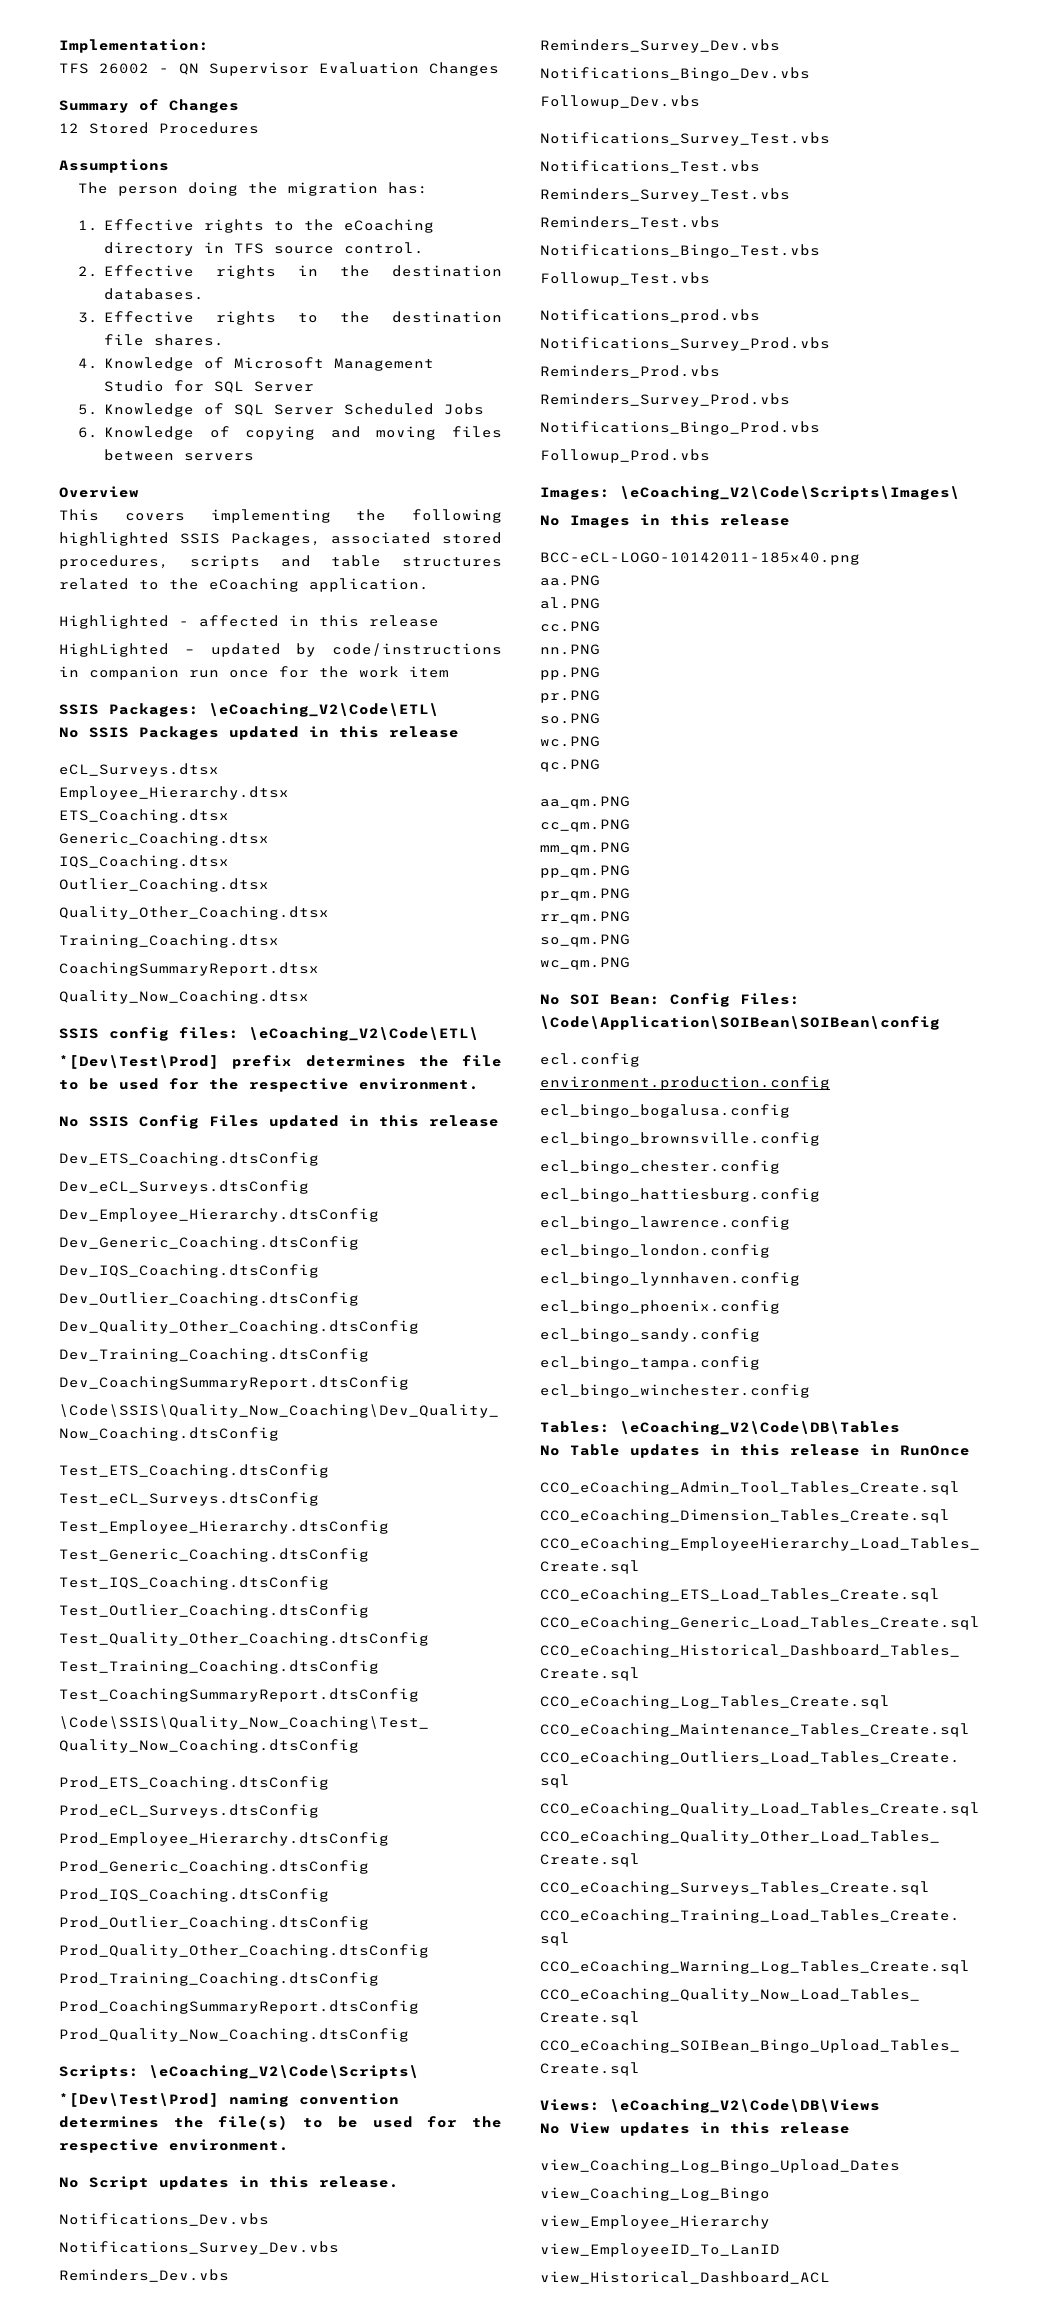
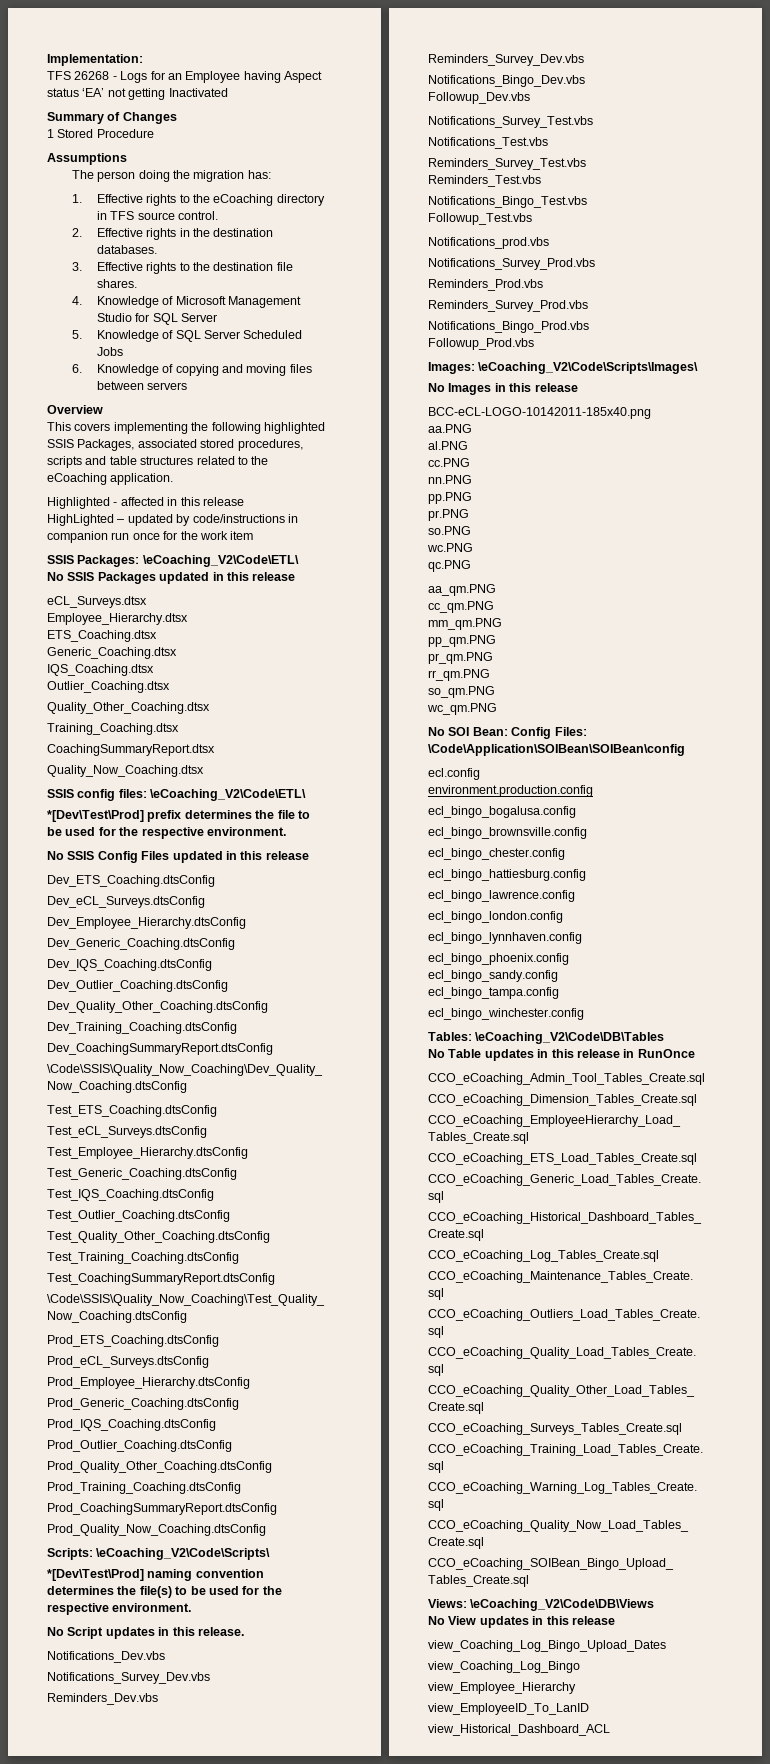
[99,62,499,76] 26002 - QN Supervisor Evaluation Changes -> [74,71,322,83] [47,88,228,100] 26268 - Logs for an Employee having Aspect status ‘EA’ not getting Inactivated
[59,122,259,134] 12 Stored Procedures -> [47,129,154,138] 1 Stored Procedure

